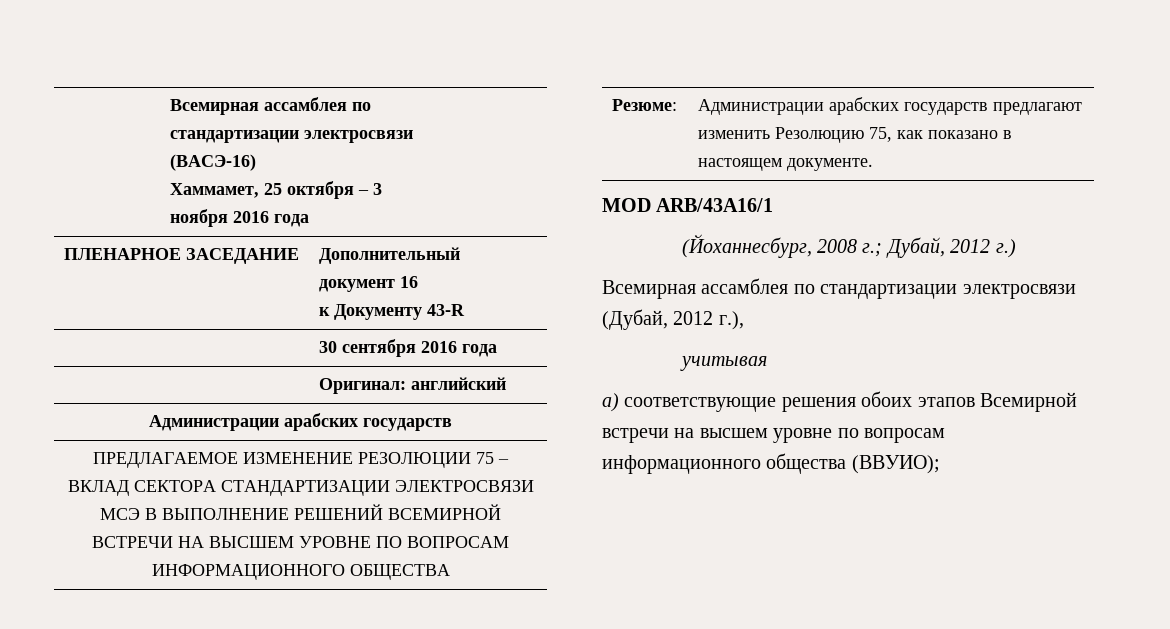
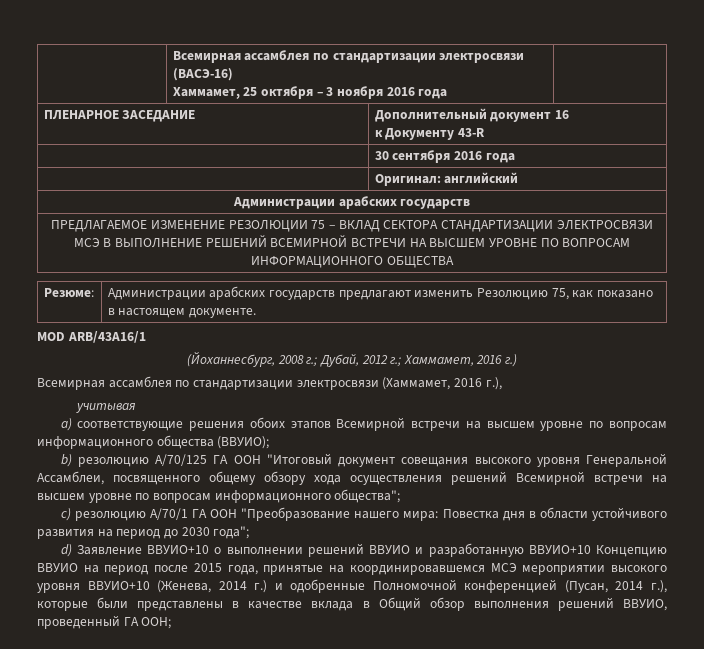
(991, 246) none -> [390,355,503,367] г.; Хаммамет, 2016
[602,309,714,330] (Дубай, 2012 -> [382,377,482,390] (Хаммамет, 2016
(940, 464) none -> [60,453,667,467] [37,471,667,485] [37,489,401,503] [60,507,667,521] [37,526,250,539] [60,543,668,557] [37,563,668,575] [37,579,667,593] [37,597,667,611] [37,615,172,629] // b) резолюцию A/70/125 ГА ООН "Итоговый документ совещания высокого уровня Генеральной Ассамблеи, посвященного общему обзору хода осуществления решений Всемирной встречи на высшем уровне по вопросам информационного общества"; // c) резолюцию A/70/1 ГА ООН "Преобразование нашего мира: Повестка дня в области устойчивого развития на период до 2030 года"; // d) Заявление ВВУИО+10 о выполнении решений ВВУИО и разработанную ВВУИО+10 Концепцию ВВУИО на период после 2015 года, принятые на координировавшемся МСЭ мероприятии высокого уровня ВВУИО+10 (Женева, 2014 г.) и одобренные Полномочной конференцией (Пусан, 2014 г.), которые были представлены в качестве вклада в Общий обзор выполнения решений ВВУИО, проведенный ГА ООН;

